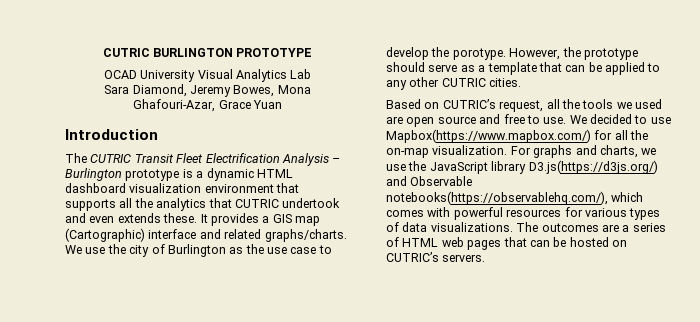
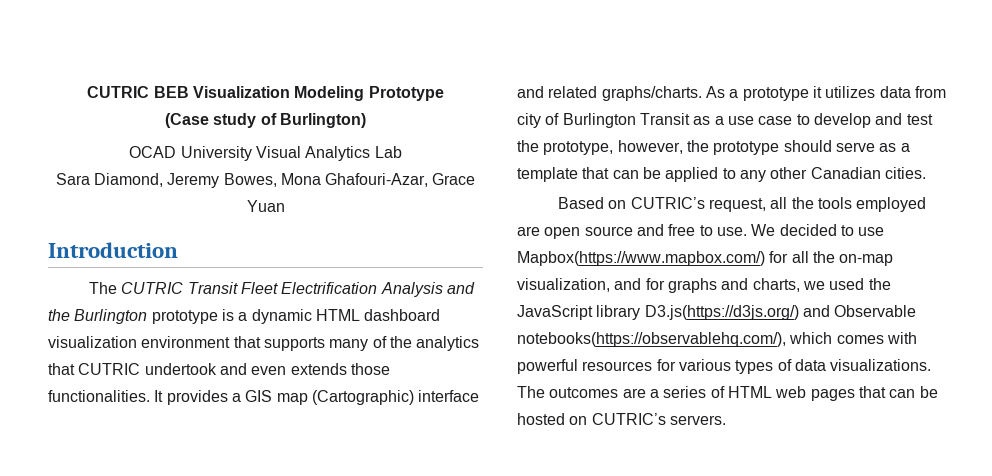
[102,48,313,57] CUTRIC BURLINGTON PROTOTYPE -> [87,86,444,101] [165,113,366,128] CUTRIC BEB Visualization Modeling Prototype // (Case study of Burlington)
[332,158,341,163] – -> [446,282,475,294] [48,309,70,321] and the
[119,198,133,208] all -> [329,336,387,351] many of
[163,213,198,223] these. -> [350,363,390,375] [48,390,150,402] those functionalities.
[65,244,332,257] [386,47,561,60] We use the city of Burlington as the use case to develop the porotype. However, -> [705,86,946,101] [517,113,933,128] [517,140,683,155] As a prototype it utilizes data from city of Burlington Transit as a use case to develop and test the prototype, however,
[441,78,486,87] CUTRIC -> [810,167,881,179] Canadian
[616,99,662,109] we used -> [856,197,927,212] employed
[432,145,531,155] visualization. For -> [517,278,665,292] visualization, and for
[386,164,406,171] use -> [829,278,865,290] used

